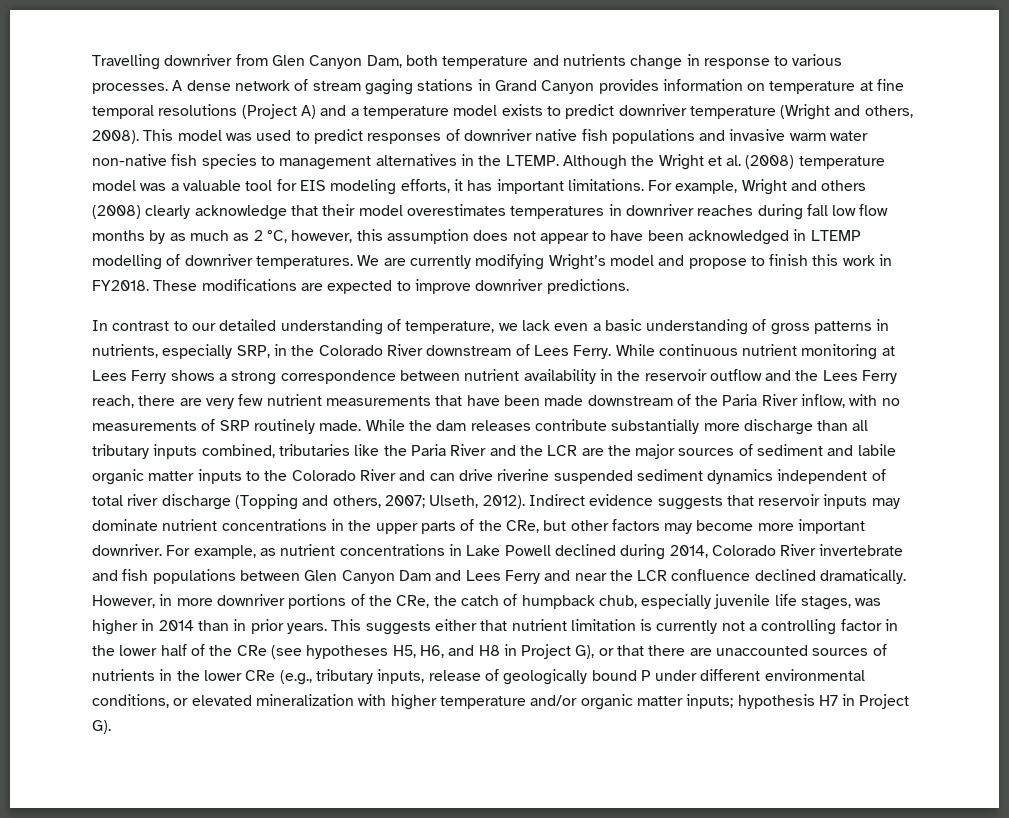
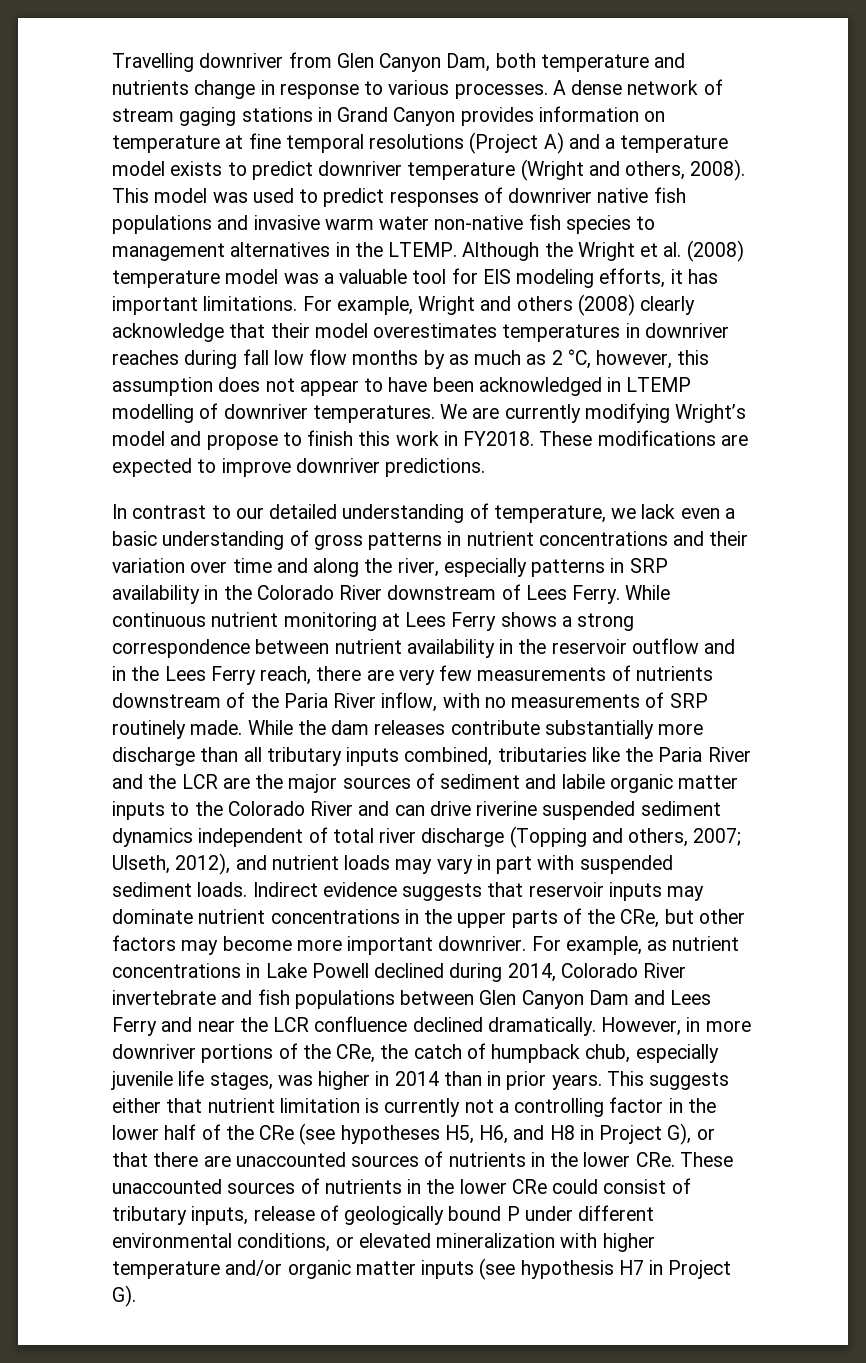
[92,344,270,359] nutrients, especially SRP, -> [466,531,749,546] [112,558,668,577] [112,585,200,604] nutrient concentrations and their variation over time and along the river, especially patterns in SRP availability
(792, 375) none -> [112,666,126,681] in
[266,394,584,406] nutrient measurements that have been made -> [477,665,713,681] measurements of nutrients
[482,495,525,509] 2012). -> [175,853,673,875] [112,882,248,897] 2012), and nutrient loads may vary in part with suspended sediment loads.
[245,670,312,685] CRe (e.g., -> [635,1152,733,1167] [112,1178,691,1194] CRe. These unaccounted sources of nutrients in the lower CRe could consist of
[686,694,734,709] inputs; -> [421,1258,516,1280] inputs (see

